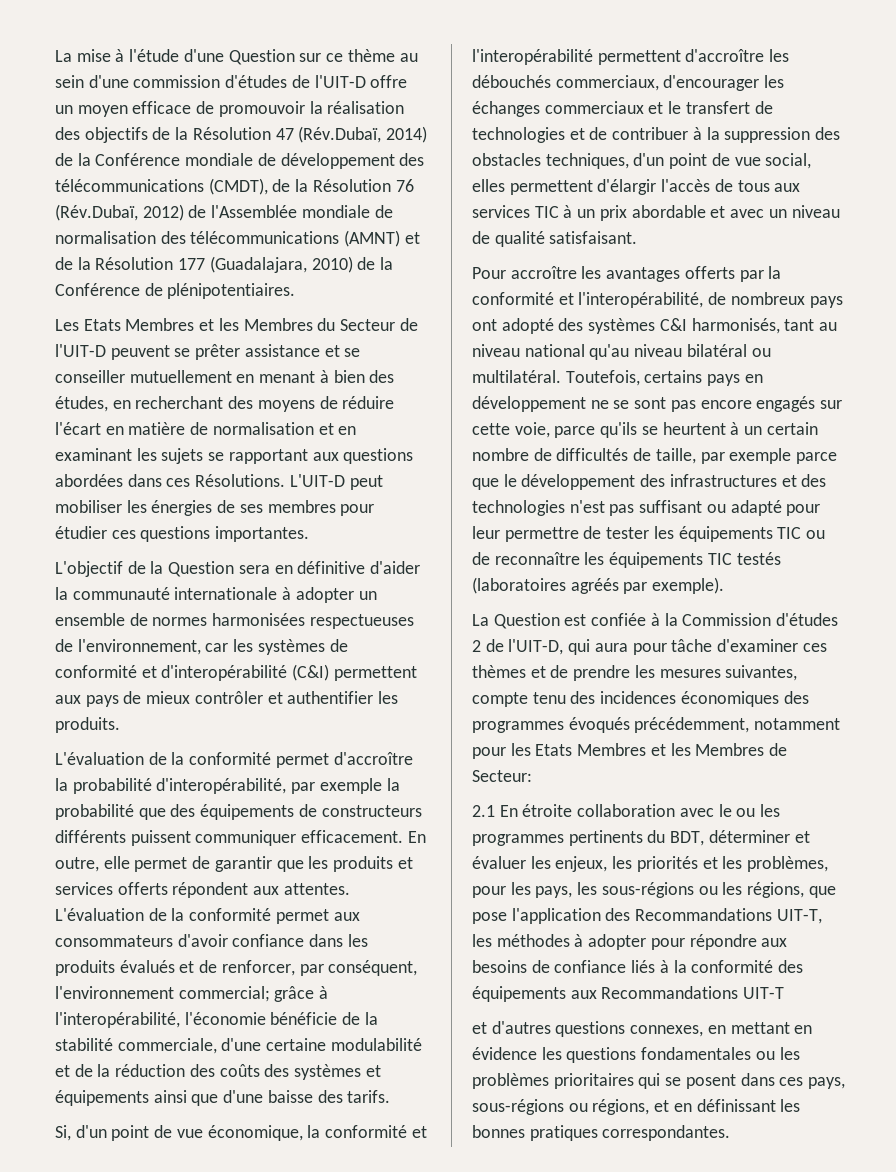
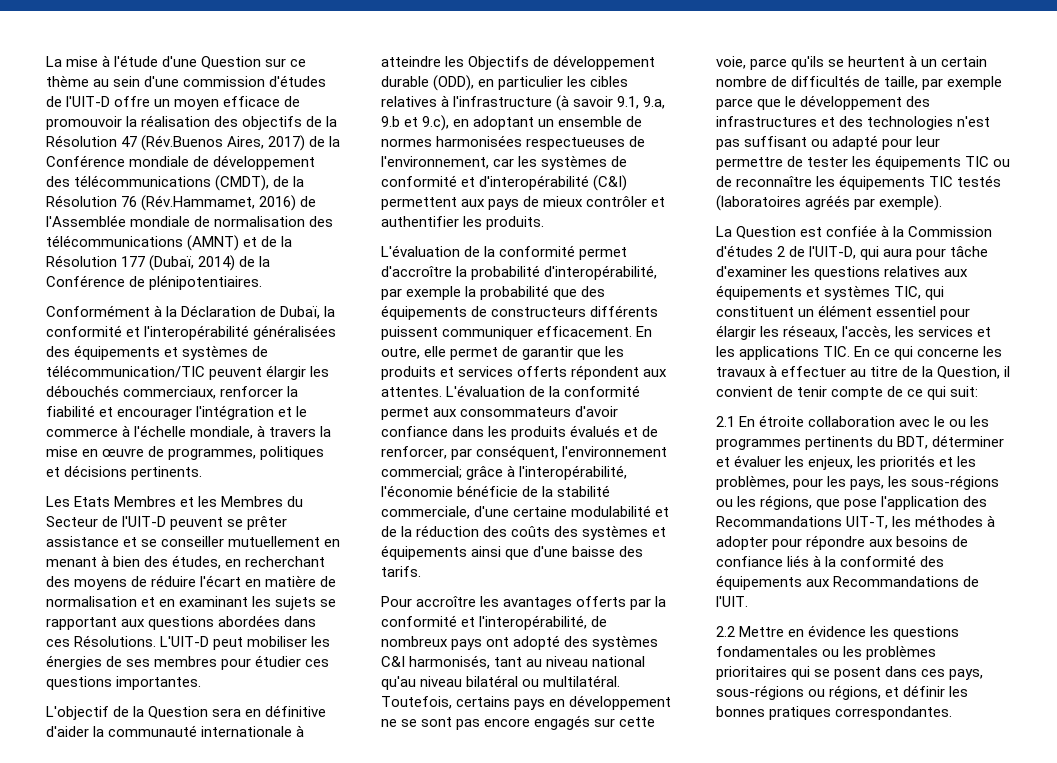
[298,126,428,143] (Rév.Dubaï, 2014) -> [141,135,306,151] (Rév.Buenos Aires, 2017)
[55,204,184,221] (Rév.Dubaï, 2012) -> [141,195,297,211] (Rév.Hammamet, 2016)
[209,256,353,273] (Guadalajara, 2010) -> [149,255,236,271] (Dubaï, 2014)
(296, 291) none -> [46,305,336,319] [46,325,337,340] [46,345,269,360] [46,365,330,380] [46,385,299,399] [46,405,308,420] [46,425,332,439] [46,446,325,460] [46,465,203,480] // Conformément à la Déclaration de Dubaï, la conformité et l'interopérabilité généralisées des équipements et systèmes de télécommunication/TIC peuvent élargir les débouchés commerciaux, renforcer la fiabilité et encourager l'intégration et le commerce à l'échelle mondiale, à travers la mise en œuvre de programmes, politiques et décisions pertinents.
[295,587,354,603] adopter -> [381,55,656,70] [381,75,629,91] [381,95,666,111] [381,115,535,131] atteindre les Objectifs de développement durable (ODD), en particulier les cibles relatives à l'infrastructure (à savoir 9.1, 9.a, 9.b et 9.c), en adoptant
[55,1125,427,1141] [472,49,790,65] [472,75,785,91] [472,101,773,117] [472,127,841,143] [472,153,812,169] [472,179,801,195] [472,205,840,221] [472,231,638,247] // Si, d'un point de vue économique, la conformité et l'interopérabilité permettent d'accroître les débouchés commerciaux, d'encourager les échanges commerciaux et le transfert de technologies et de contribuer à la suppression des obstacles techniques, d'un point de vue social, elles permettent d'élargir l'accès de tous aux services TIC à un prix abordable et avec un niveau de qualité satisfaisant. -> (421, 571) none
[802,643,827,652] [472,665,798,681] [472,691,809,707] [472,717,841,733] [472,743,788,759] [472,770,532,782] ces thèmes et de prendre les mesures suivantes, compte tenu des incidences économiques des programmes évoqués précédemment, notamment pour les Etats Membres et les Membres de Secteur: -> [791,266,969,280] [716,285,945,300] [716,305,971,320] [716,325,992,340] [716,346,1003,360] [716,365,1011,379] [716,386,979,400] les questions relatives aux équipements et systèmes TIC, qui constituent un élément essentiel pour élargir les réseaux, l'accès, les services et les applications TIC. En ce qui concerne les travaux à effectuer au titre de la Question, il convient de tenir compte de ce qui suit:
[743,987,785,999] [472,1021,790,1037] UIT-T // et d'autres questions connexes, en mettant -> [963,576,980,587] [716,596,748,607] [716,626,785,637] de l'UIT. // 2.2 Mettre
[673,1099,776,1112] en définissant -> [903,685,946,697] définir

